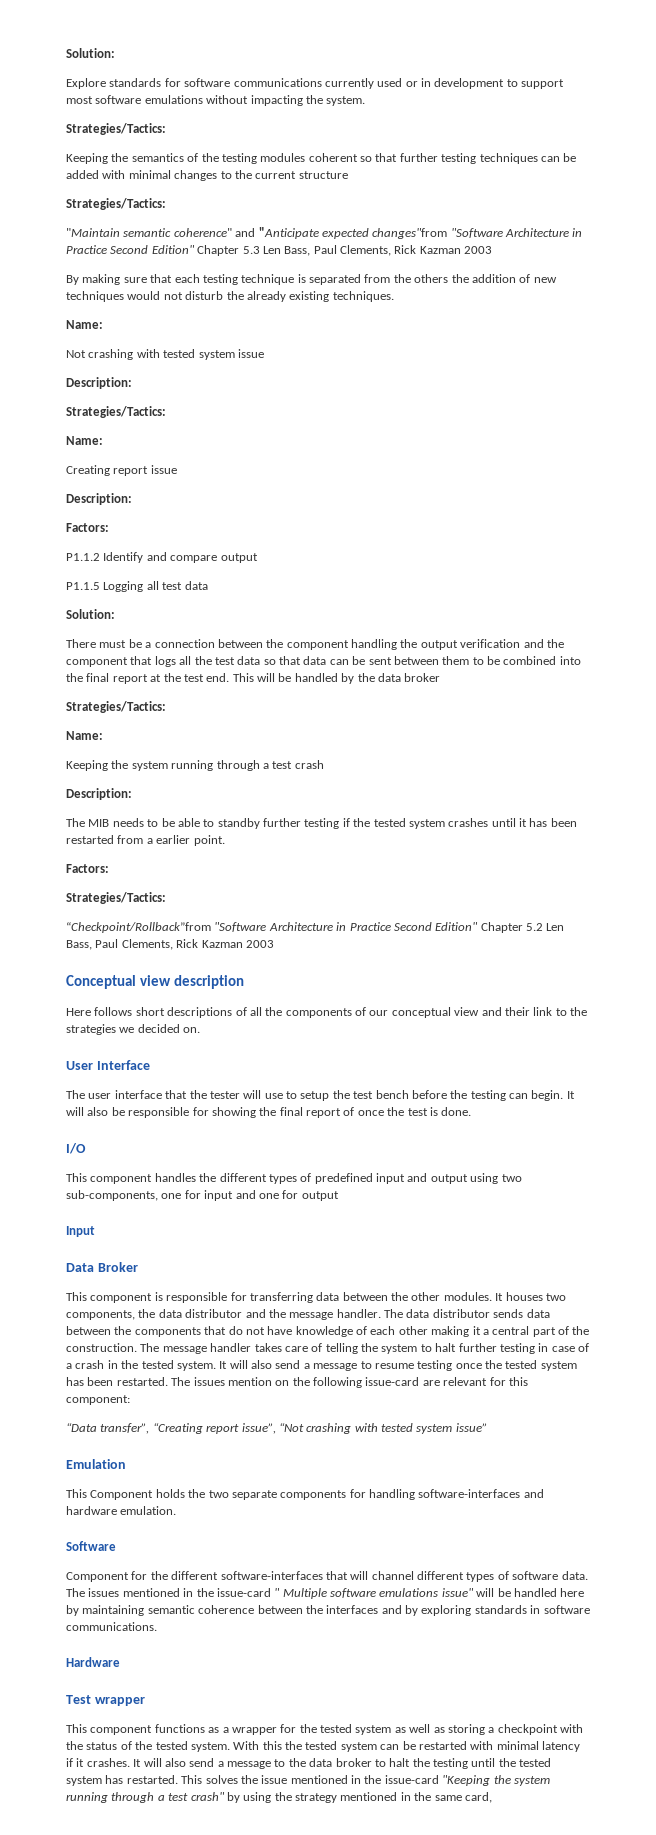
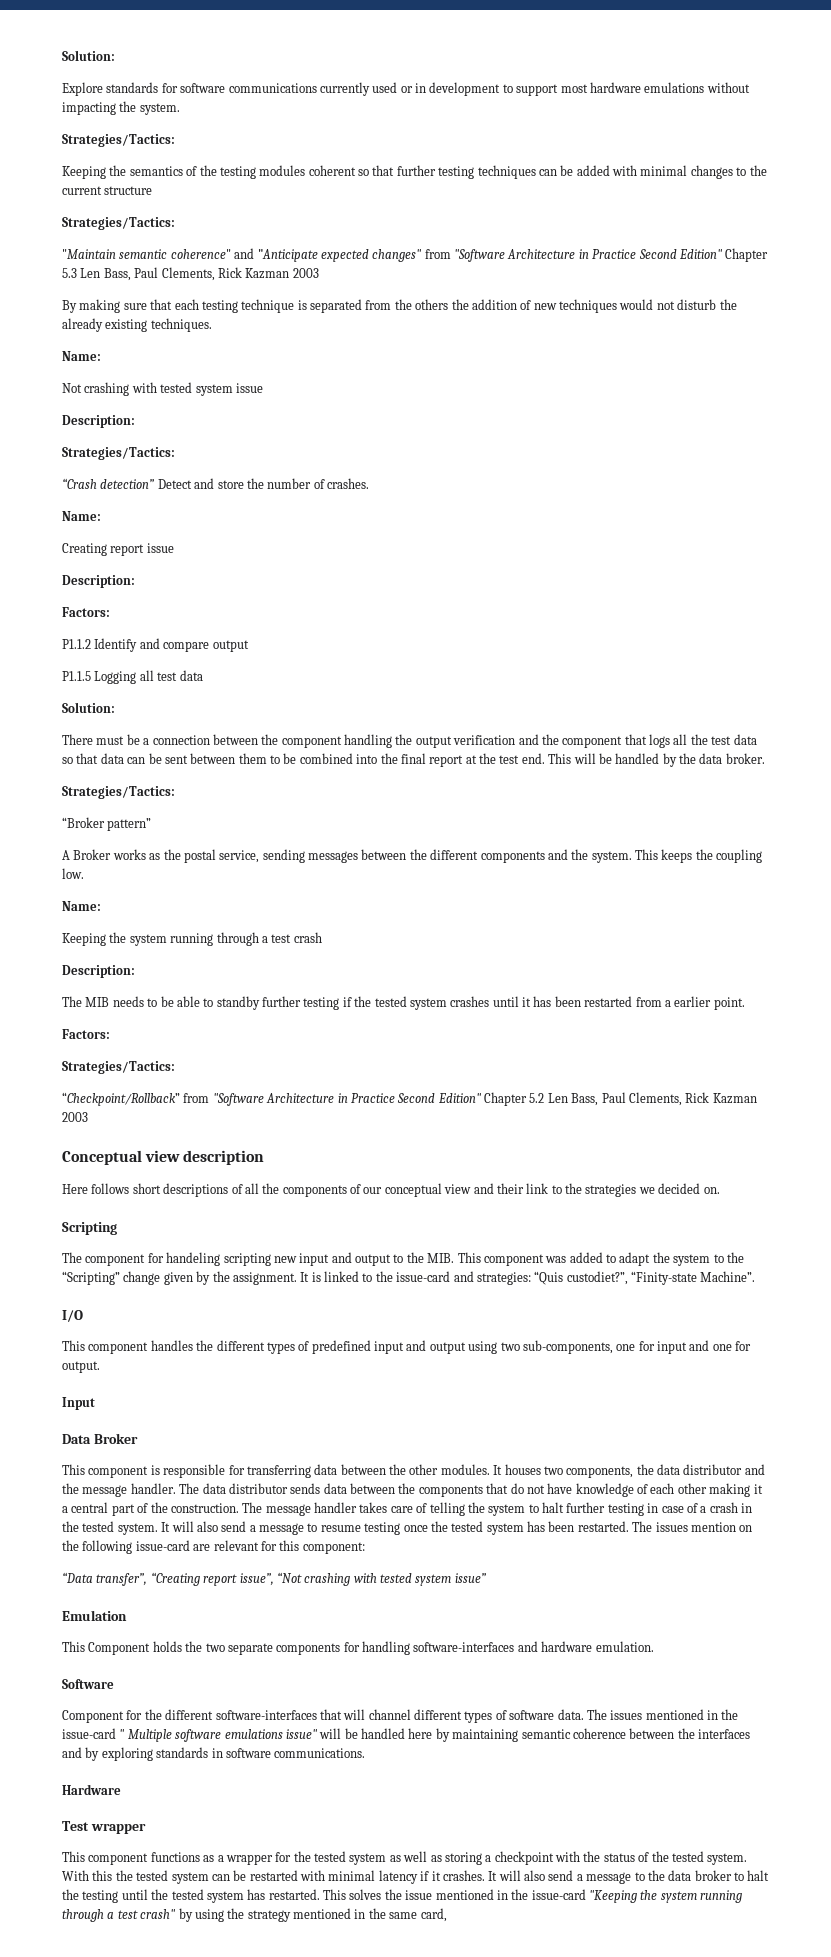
[95,95,142,104] software -> [589,82,641,93] hardware
[372,228,448,239] changes"from -> [372,249,451,262] changes" from
(166, 412) none -> [62,478,369,489] // “Crash detection” Detect and store the number of crashes.
[404,673,441,682] [66,701,166,713] broker // Strategies/Tactics: -> [725,753,765,764] [62,786,175,799] [62,817,152,831] [62,849,763,863] [62,868,84,879] broker. // Strategies/Tactics: // “Broker pattern” // A Broker works as the postal service, sending messages between the different components and the system. This keeps the coupling low.
[66,922,211,933] “Checkpoint/Rollback”from -> [62,1092,210,1106] “Checkpoint/Rollback” from
[66,1060,150,1070] [66,1090,575,1101] [66,1107,472,1118] User Interface // The user interface that the tester will use to setup the test bench before the testing can begin. It will also be responsible for showing the final report of once the test is done. -> [62,1222,117,1235] [62,1252,744,1266] [62,1271,756,1285] Scripting // The component for handeling scripting new input and output to the MIB. This component was added to adapt the system to the “Scripting” change given by the assignment. It is linked to the issue-card and strategies: “Quis custodiet?”, “Finity-state Machine”.
[301,1191,339,1201] output -> [62,1361,100,1373] output.

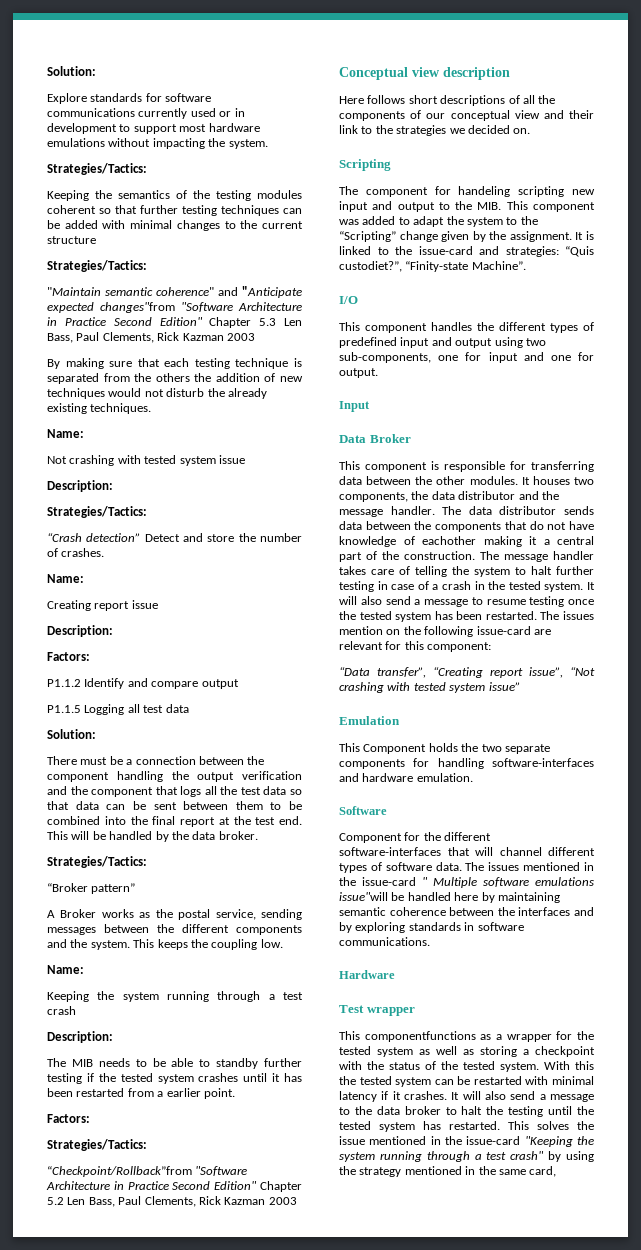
[372,249,451,262] changes" from -> [100,302,175,313] changes"from
[62,1092,210,1106] “Checkpoint/Rollback” from -> [47,1166,192,1177] “Checkpoint/Rollback”from
[650,1483,707,1494] each other -> [422,536,476,545] eachother
[285,1728,342,1739] issue" will -> [339,892,388,901] issue"will
[88,1852,200,1865] component functions -> [364,1031,476,1042] componentfunctions

